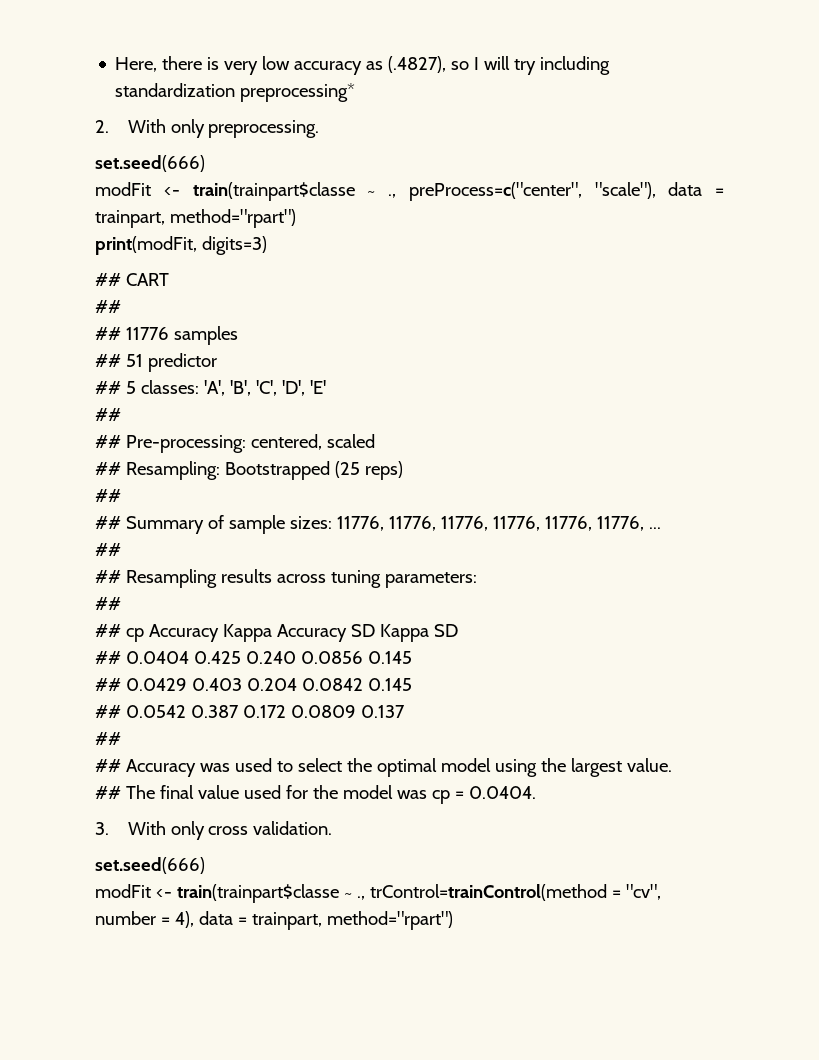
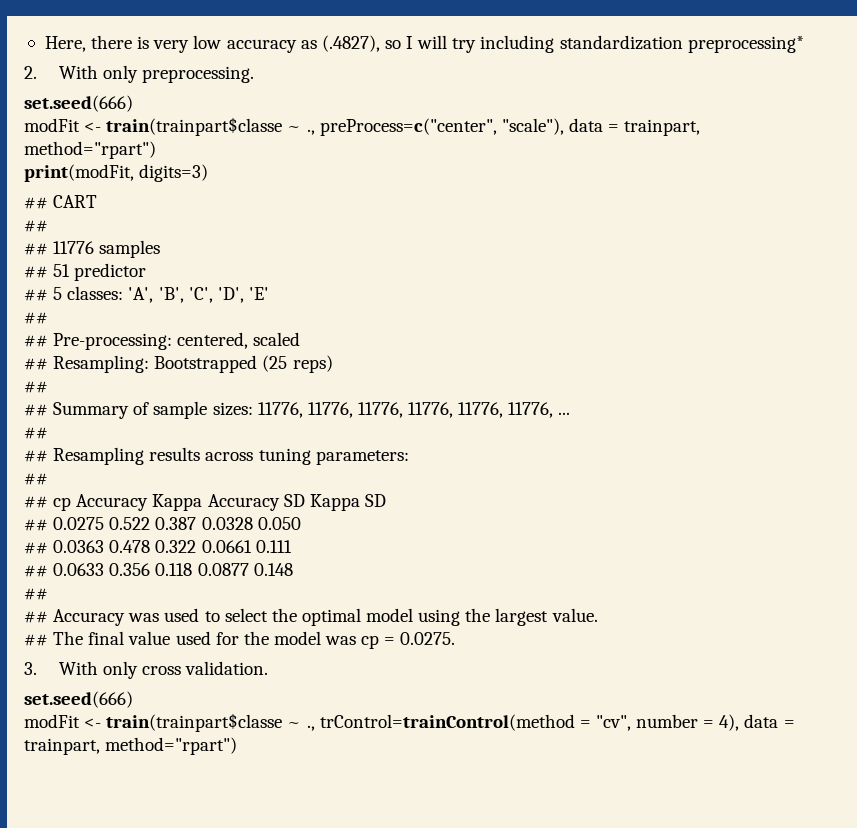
[125,651,412,664] [95,678,412,691] [95,705,405,718] 0.0404 0.425 0.240 0.0856 0.145 // ## 0.0429 0.403 0.204 0.0842 0.145 // ## 0.0542 0.387 0.172 0.0809 0.137 -> [53,517,301,530] [24,540,292,554] [24,563,293,577] 0.0275 0.522 0.387 0.0328 0.050 // ## 0.0363 0.478 0.322 0.0661 0.111 // ## 0.0633 0.356 0.118 0.0877 0.148
[468,786,536,799] 0.0404. -> [400,632,456,645] 0.0275.

